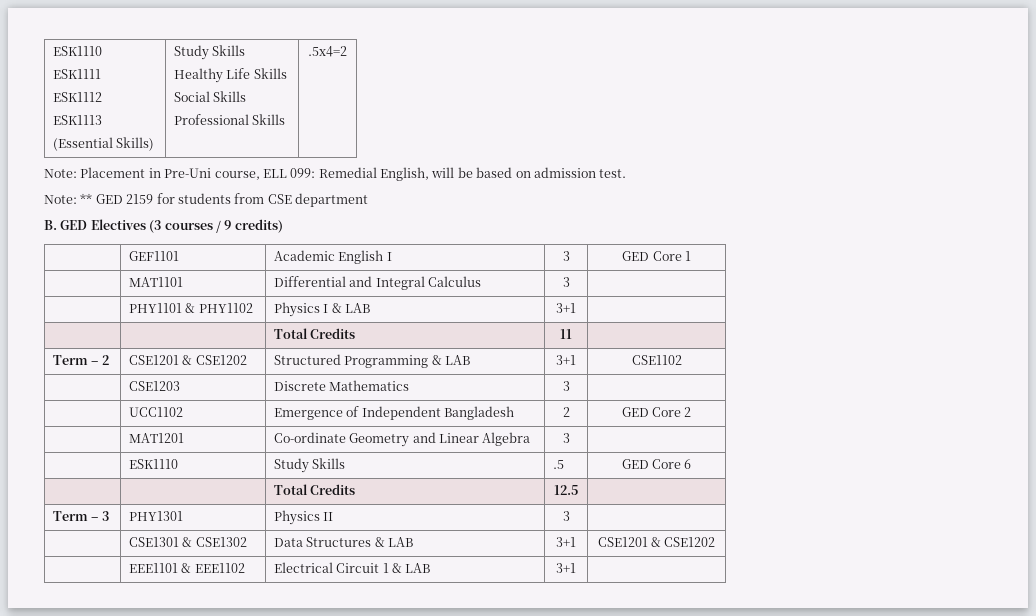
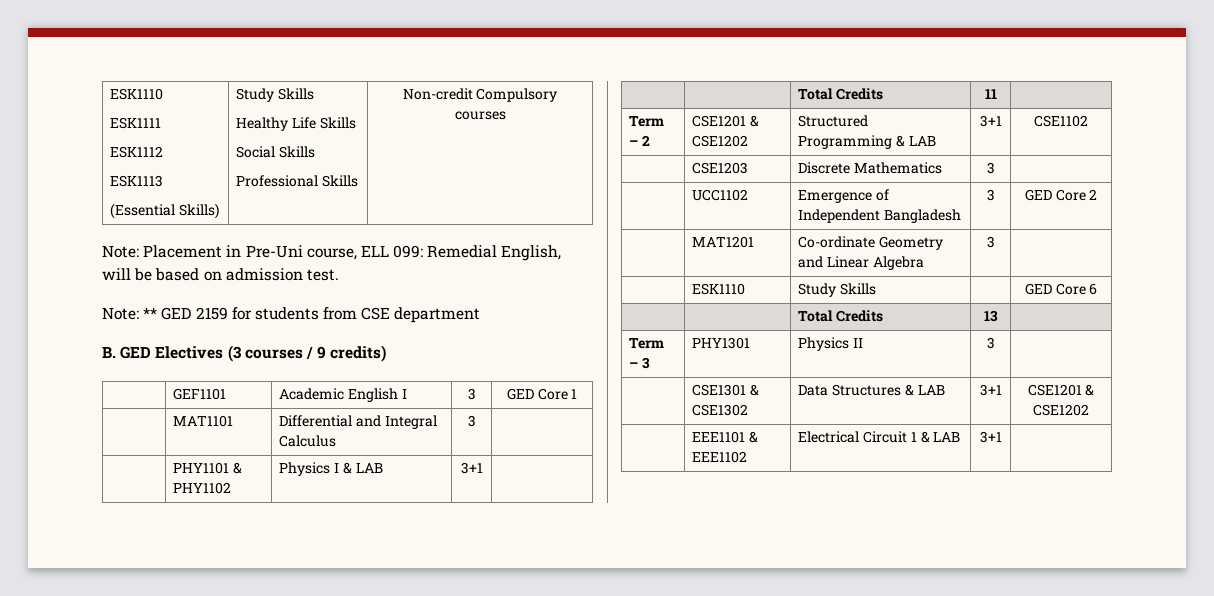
[308,46,347,57] .5x4=2 -> [402,88,558,102] [454,111,506,120] Non-credit Compulsory courses
[562,407,570,417] 2 -> [986,189,995,201] 3
[552,460,564,469] .5 -> (877, 289) none
[554,485,578,495] 12.5 -> [983,310,998,322] 13

